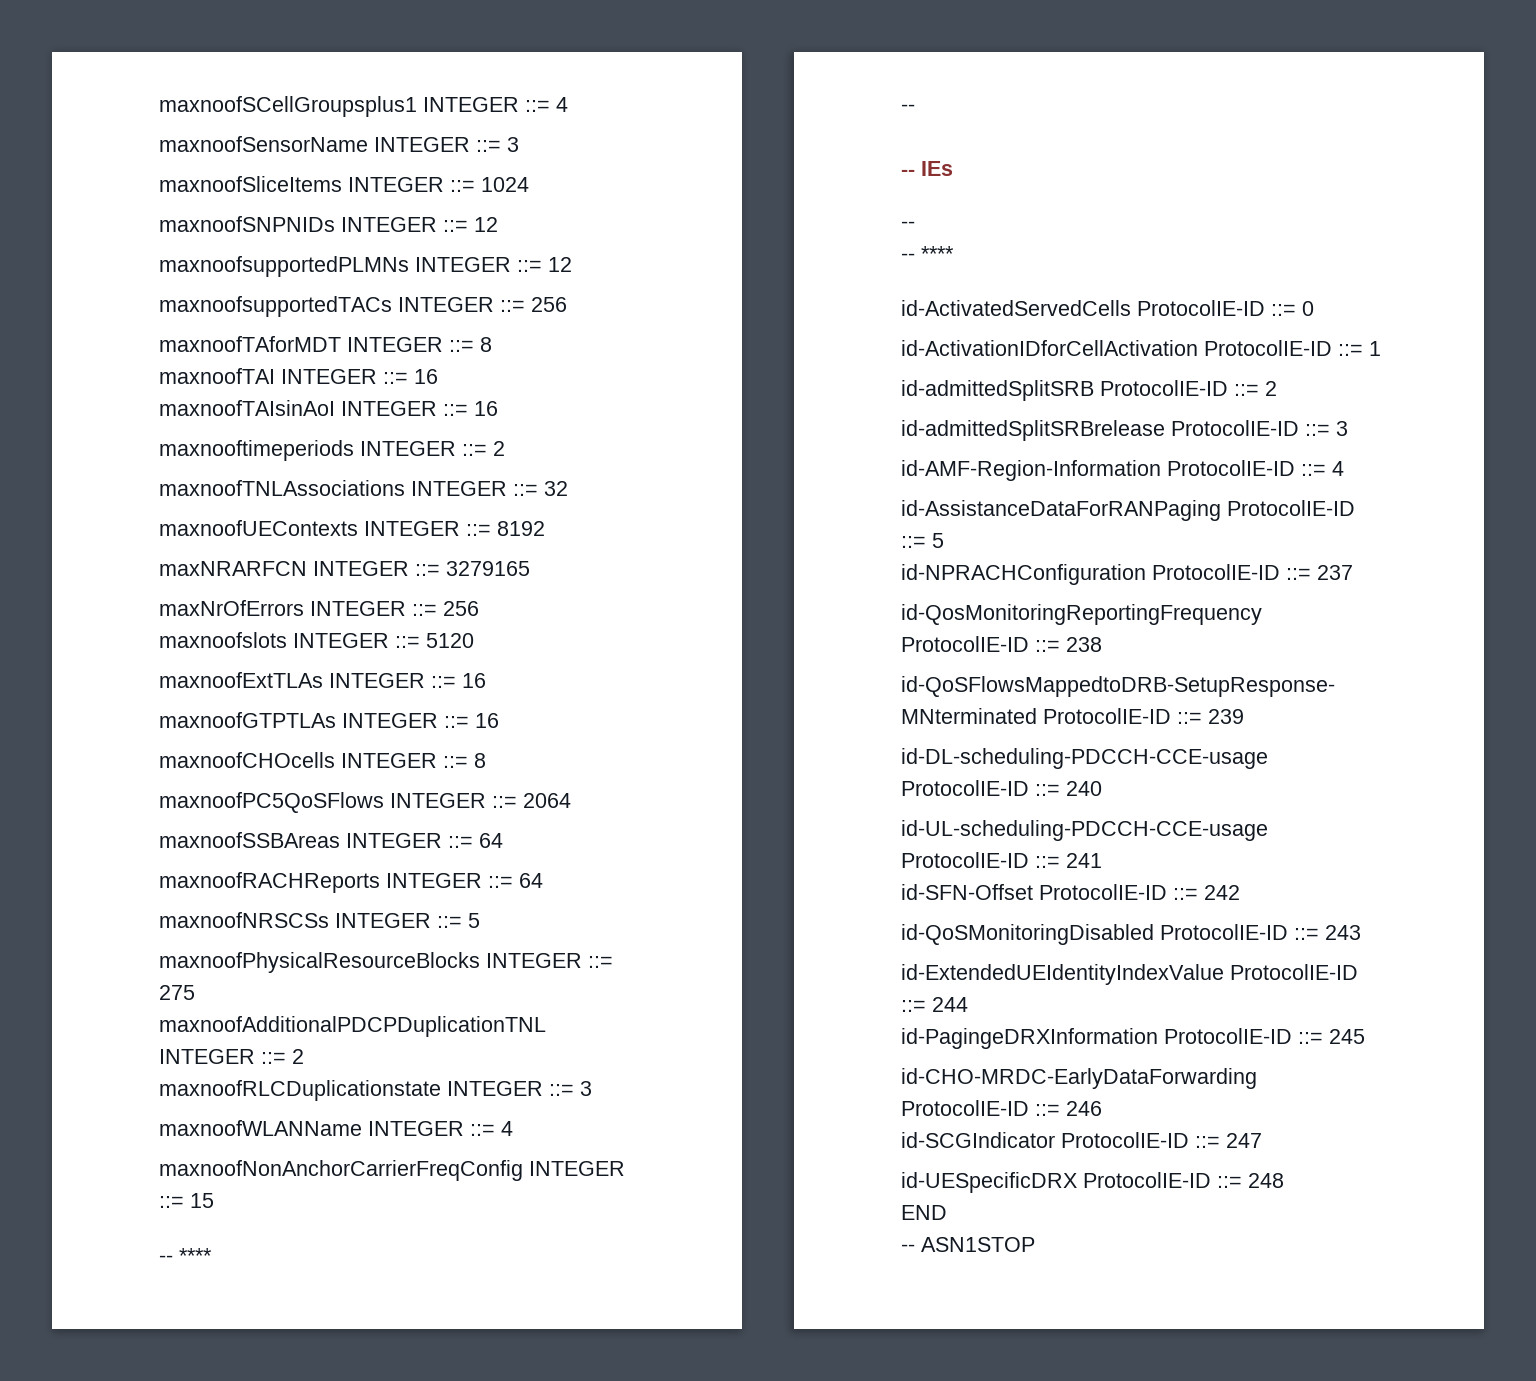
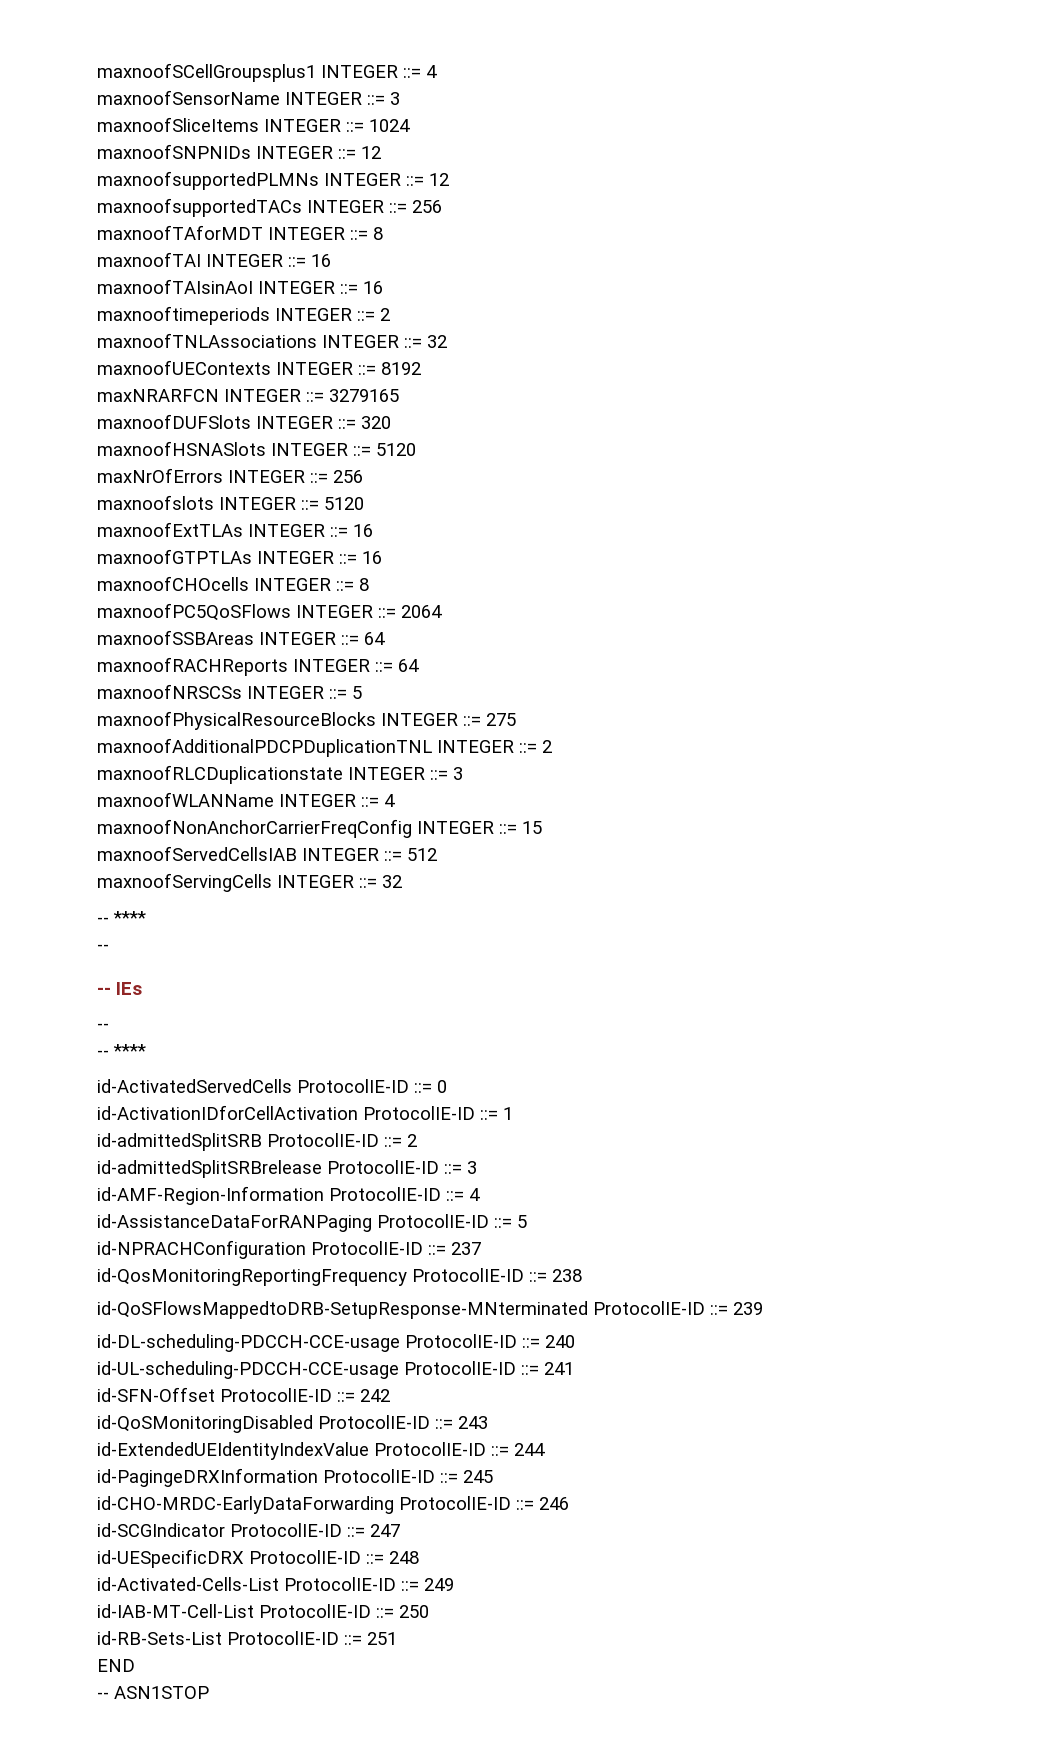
(530, 568) none -> [97,414,391,429] [97,441,416,456] // maxnoofDUFSlots INTEGER ::= 320 // maxnoofHSNASlots INTEGER ::= 5120
(214, 1200) none -> [97,846,437,861] [97,873,402,892] // maxnoofServedCellsIAB INTEGER ::= 512 // maxnoofServingCells INTEGER ::= 32
(1284, 1180) none -> [97,1577,454,1591] [97,1604,429,1618] [97,1631,397,1645] // id-Activated-Cells-List ProtocolIE-ID ::= 249 // id-IAB-MT-Cell-List ProtocolIE-ID ::= 250 // id-RB-Sets-List ProtocolIE-ID ::= 251

